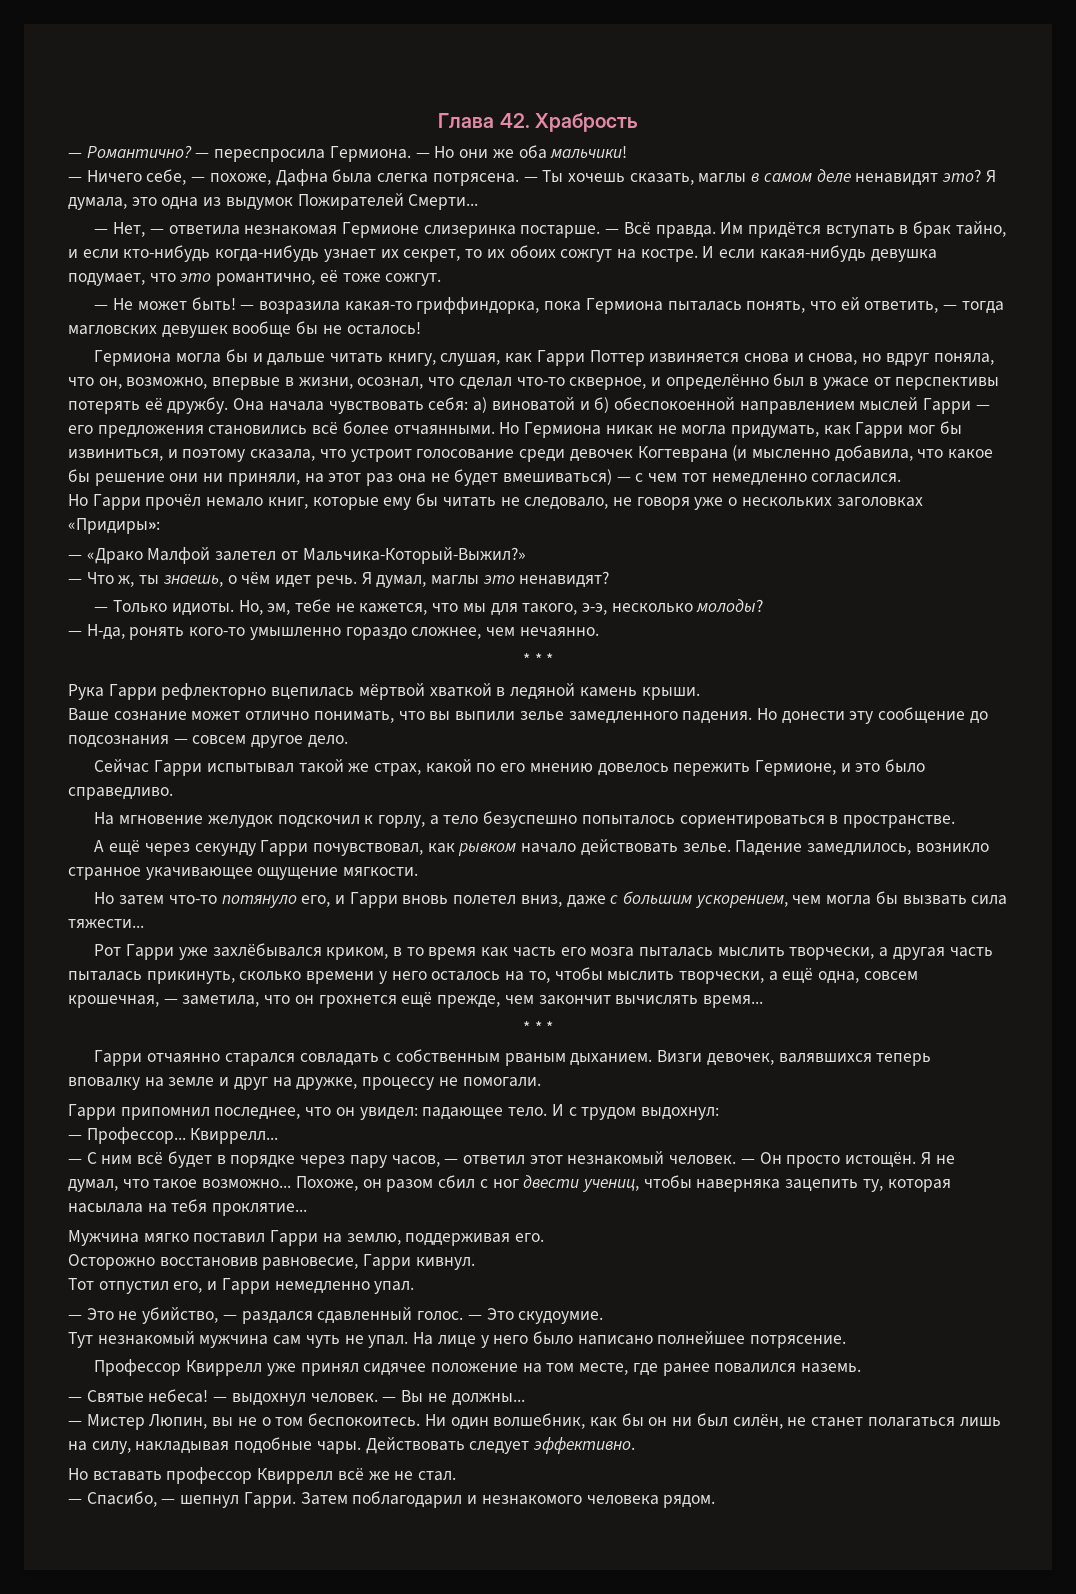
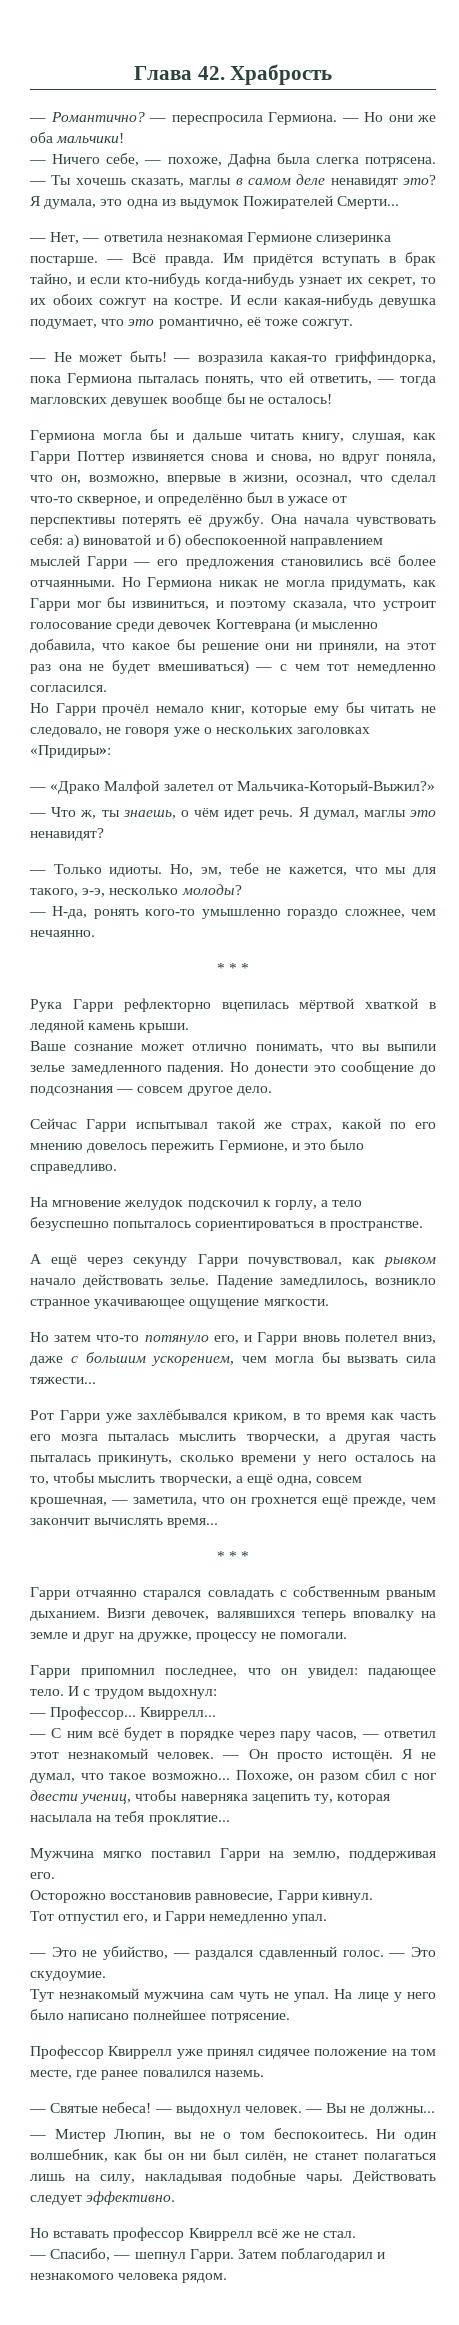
[849,711,874,724] эту -> [313,1065,336,1072] это

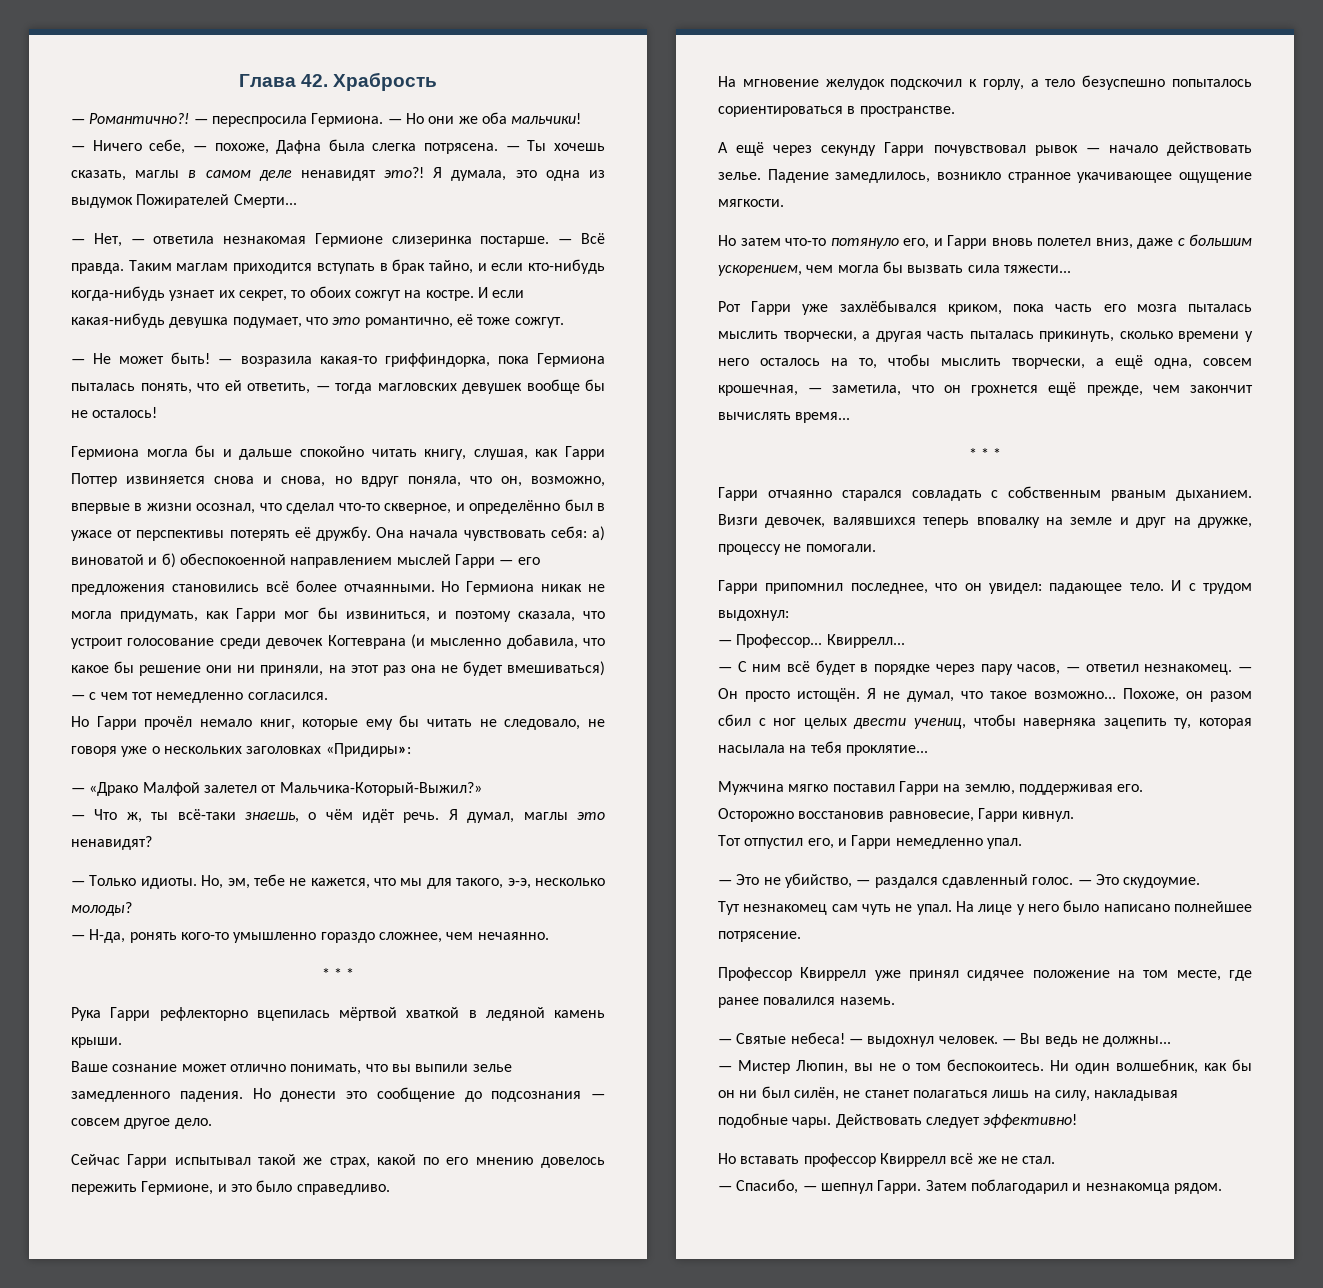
[50,112,145,122] Романтично? -> [89,113,190,124] Романтично?!
[402,175,436,185] это? -> [384,167,425,178] это?!
[223,253,313,266] Им придётся -> [128,260,313,274] Таким маглам приходится
[30,298,46,305] их -> (306, 294) none
(242, 438) none -> [300,446,364,457] спокойно
[242,475,289,484] жизни, -> [146,503,192,511] жизни
(120, 813) none -> [177,809,236,820] всё-таки
[224,810,255,820] идет -> [362,809,396,823] идёт
[247,1257,436,1267] почувствовал, как рывком -> [933,145,1100,156] почувствовал рывок —
[292,1413,395,1423] в то время как -> [1013,304,1045,312] пока
[30,1748,215,1759] этот незнакомый человек. -> [1144,664,1233,675] незнакомец.
(437, 1776) none -> [803,718,847,729] целых
[59,1988,205,2002] незнакомый мужчина -> [743,904,828,915] незнакомец
(348, 2108) none -> [1044,1036,1078,1047] ведь
[86,2191,176,2205] эффективно. -> [983,1114,1078,1128] эффективно!
[30,2273,179,2280] незнакомого человека -> [1085,1183,1170,1194] незнакомца

